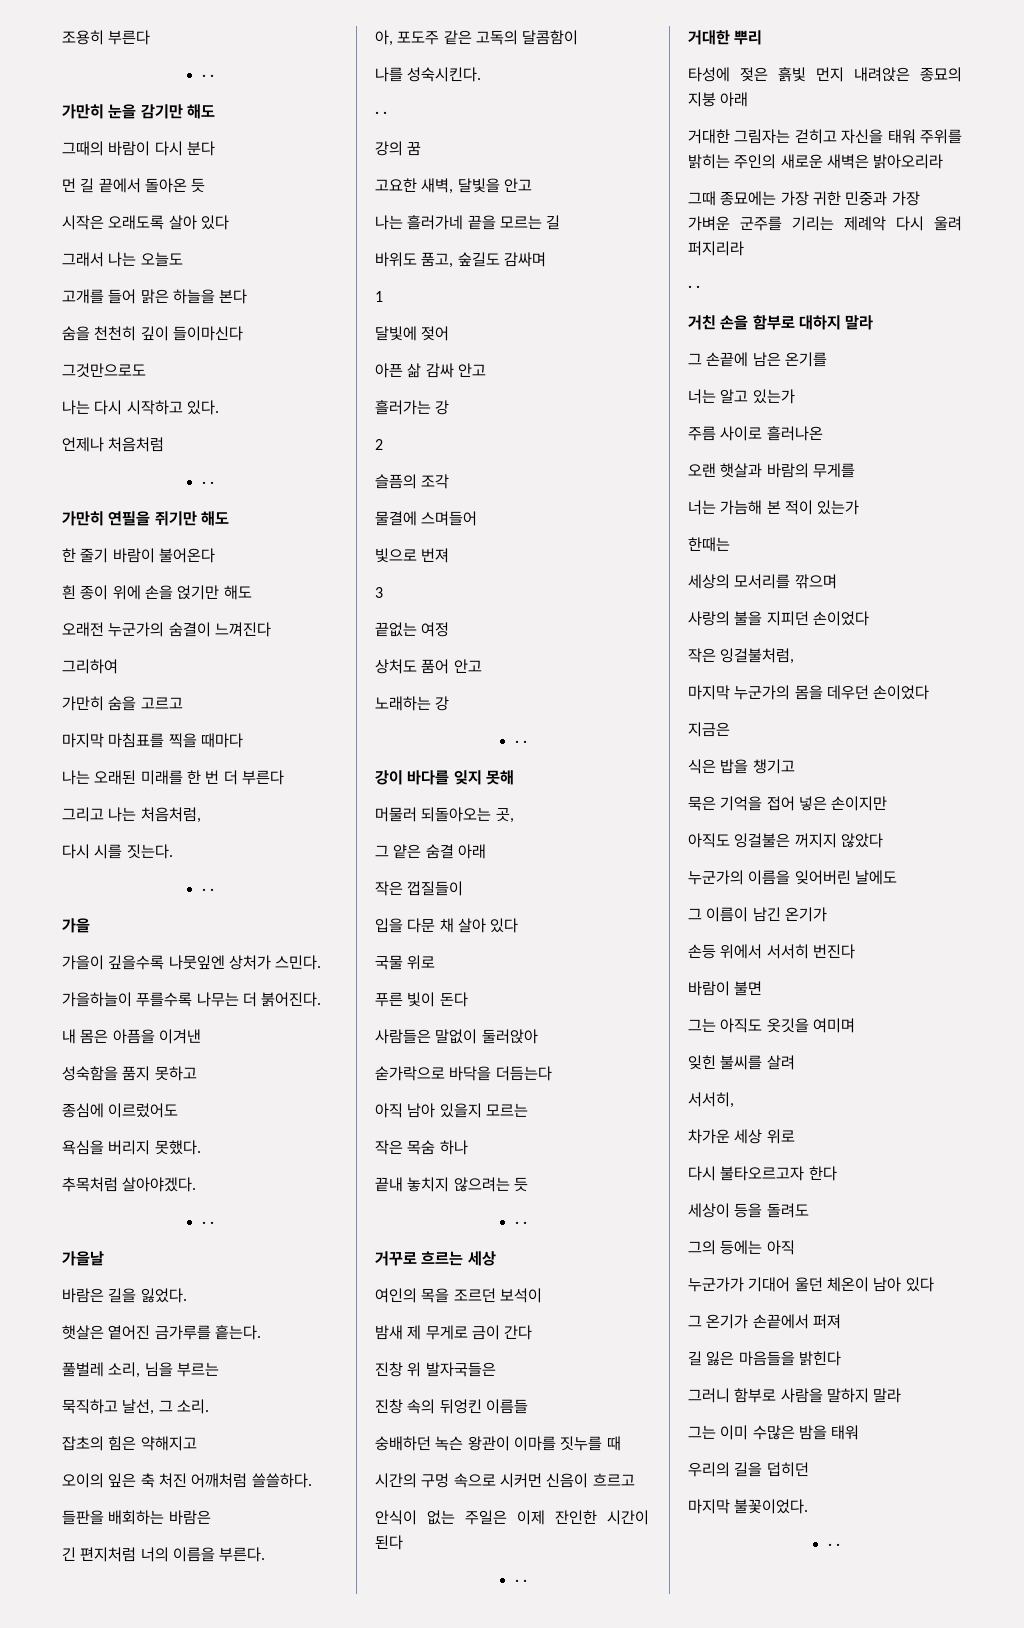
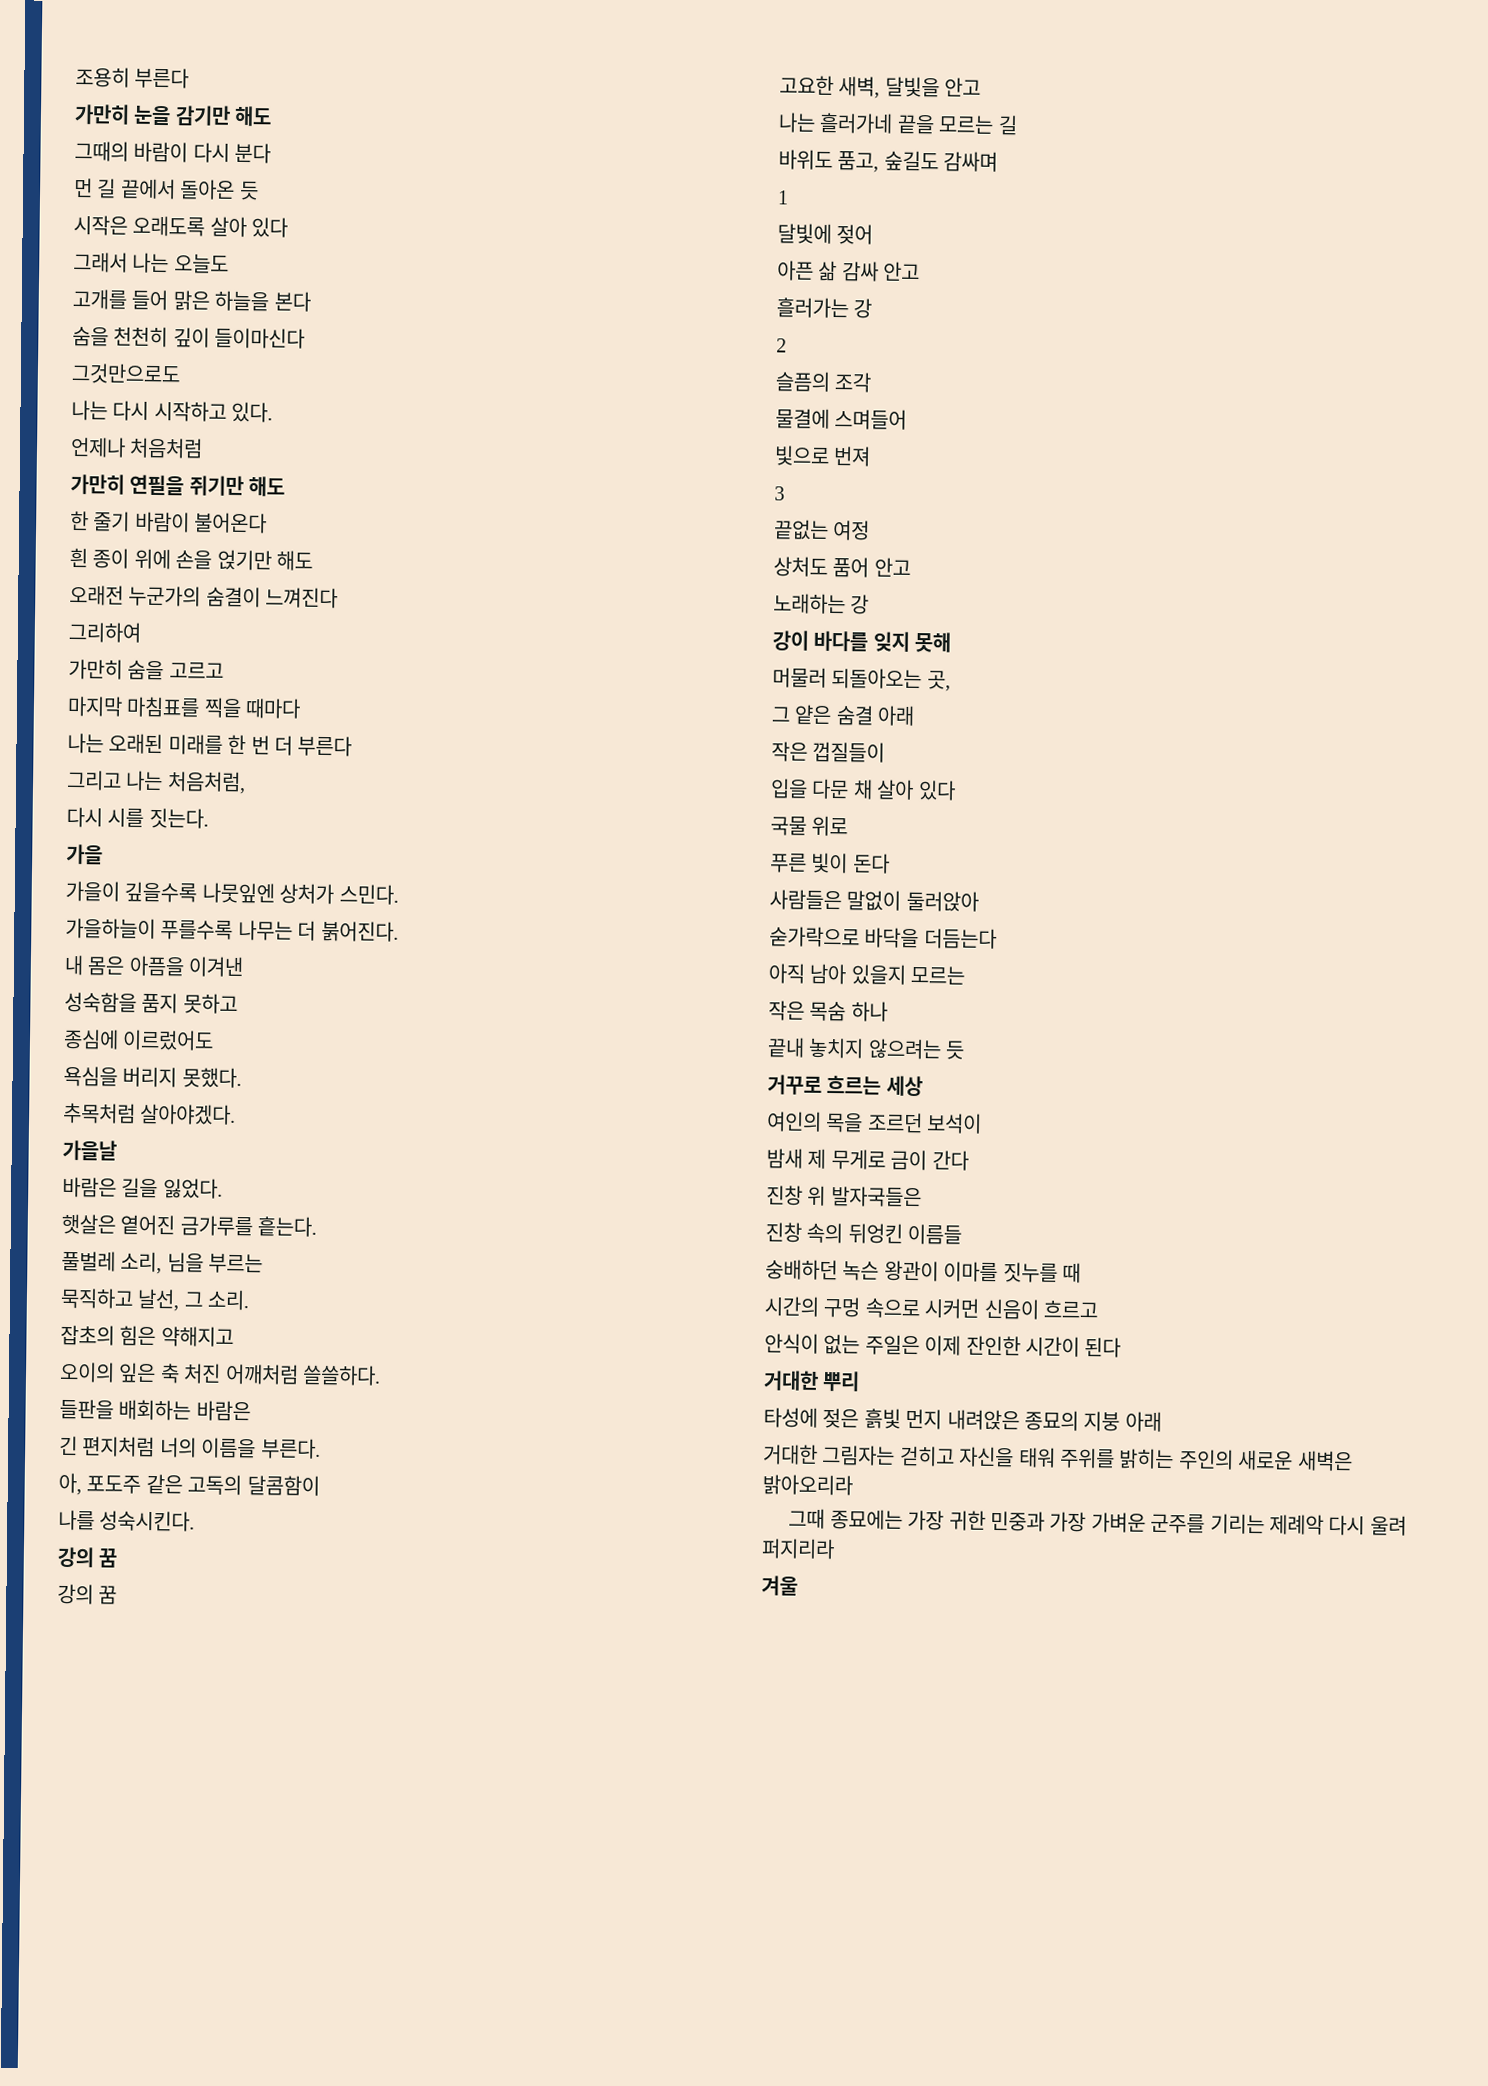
[201,74,214,80] // · · -> (190, 78) none
[201,481,214,487] // · · -> (204, 448) none
[201,888,214,894] // · · -> (209, 818) none
[201,1221,214,1227] // · · -> (237, 1114) none
[375,111,388,117] · · -> [57,1546,118,1568] 강의 꿈
[514,740,527,746] // · · -> (870, 604) none
[514,1221,527,1227] // · · -> (966, 1050) none
[514,1579,527,1585] // · · -> (1122, 1347) none
[688,285,701,291] [688,315,874,330] [688,352,827,367] [688,389,795,404] [688,426,823,441] [688,463,855,478] [688,500,860,515] [688,537,730,552] [688,574,837,589] [688,611,869,626] [688,648,795,664] [688,685,930,700] [688,722,730,737] [688,759,795,774] [688,796,888,811] [688,833,883,848] [688,870,897,885] [688,907,827,922] [688,944,855,959] [688,981,763,996] [688,1018,855,1033] [688,1055,795,1070] [688,1092,734,1108] [688,1129,795,1144] [688,1166,837,1181] [688,1203,809,1218] [688,1240,795,1255] [688,1277,934,1292] [688,1314,841,1329] [688,1351,841,1366] [688,1388,902,1403] [688,1425,860,1440] [688,1462,809,1477] [688,1499,809,1514] [827,1543,840,1549] · · // 거친 손을 함부로 대하지 말라 // 그 손끝에 남은 온기를 // 너는 알고 있는가 // 주름 사이로 흘러나온 // 오랜 햇살과 바람의 무게를 // 너는 가늠해 본 적이 있는가 // 한때는 // 세상의 모서리를 깎으며 // 사랑의 불을 지피던 손이었다 // 작은 잉걸불처럼, // 마지막 누군가의 몸을 데우던 손이었다 // 지금은 // 식은 밥을 챙기고 // 묵은 기억을 접어 넣은 손이지만 // 아직도 잉걸불은 꺼지지 않았다 // 누군가의 이름을 잊어버린 날에도 // 그 이름이 남긴 온기가 // 손등 위에서 서서히 번진다 // 바람이 불면 // 그는 아직도 옷깃을 여미며 // 잊힌 불씨를 살려 // 서서히, // 차가운 세상 위로 // 다시 불타오르고자 한다 // 세상이 등을 돌려도 // 그의 등에는 아직 // 누군가가 기대어 울던 체온이 남아 있다 // 그 온기가 손끝에서 퍼져 // 길 잃은 마음들을 밝힌다 // 그러니 함부로 사람을 말하지 말라 // 그는 이미 수많은 밤을 태워 // 우리의 길을 덥히던 // 마지막 불꽃이었다. // · · -> [761,1575,798,1596] 겨울

